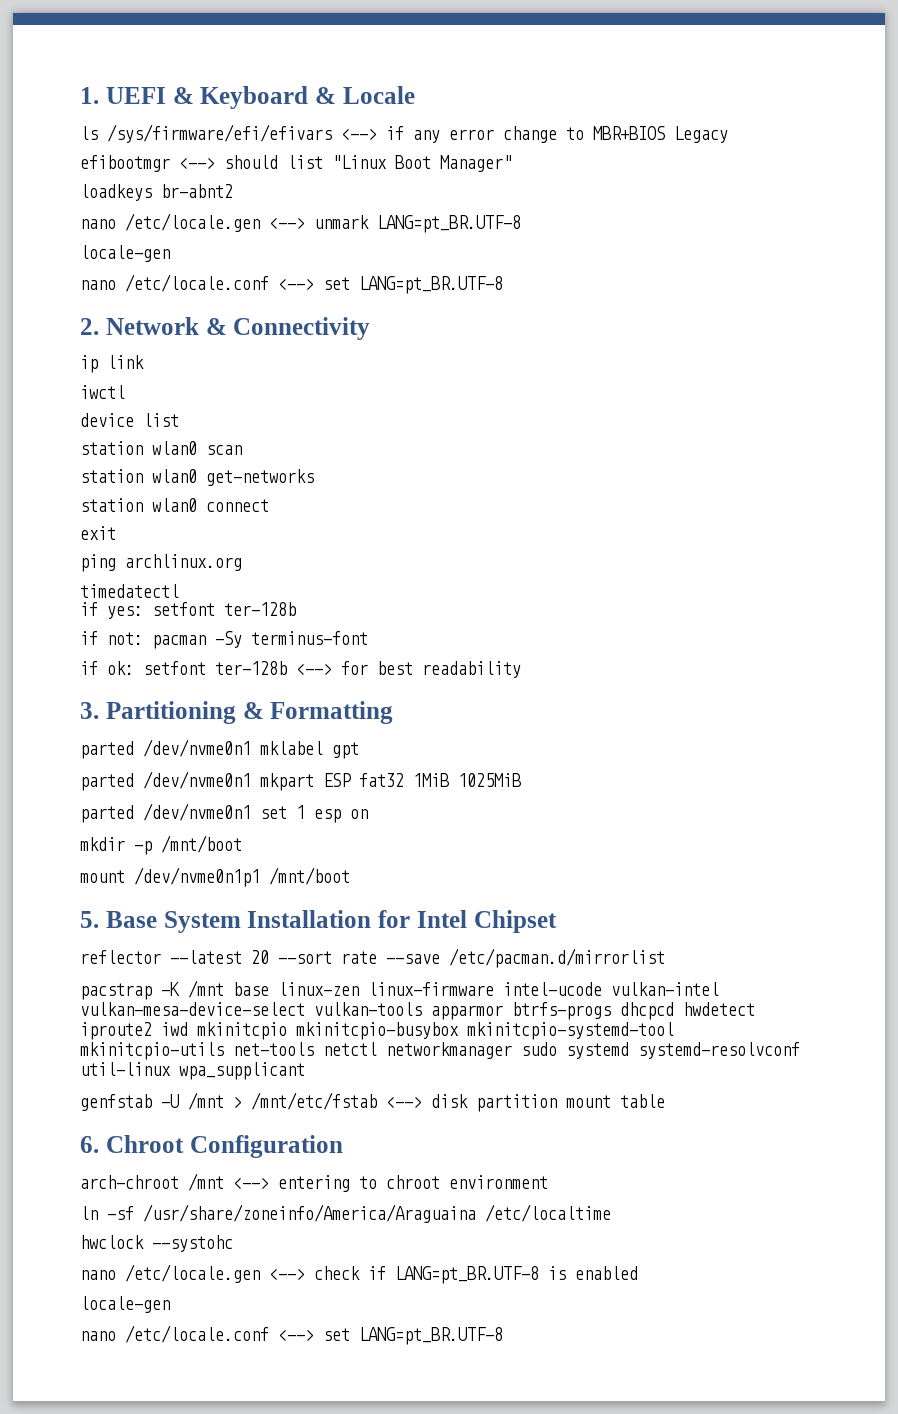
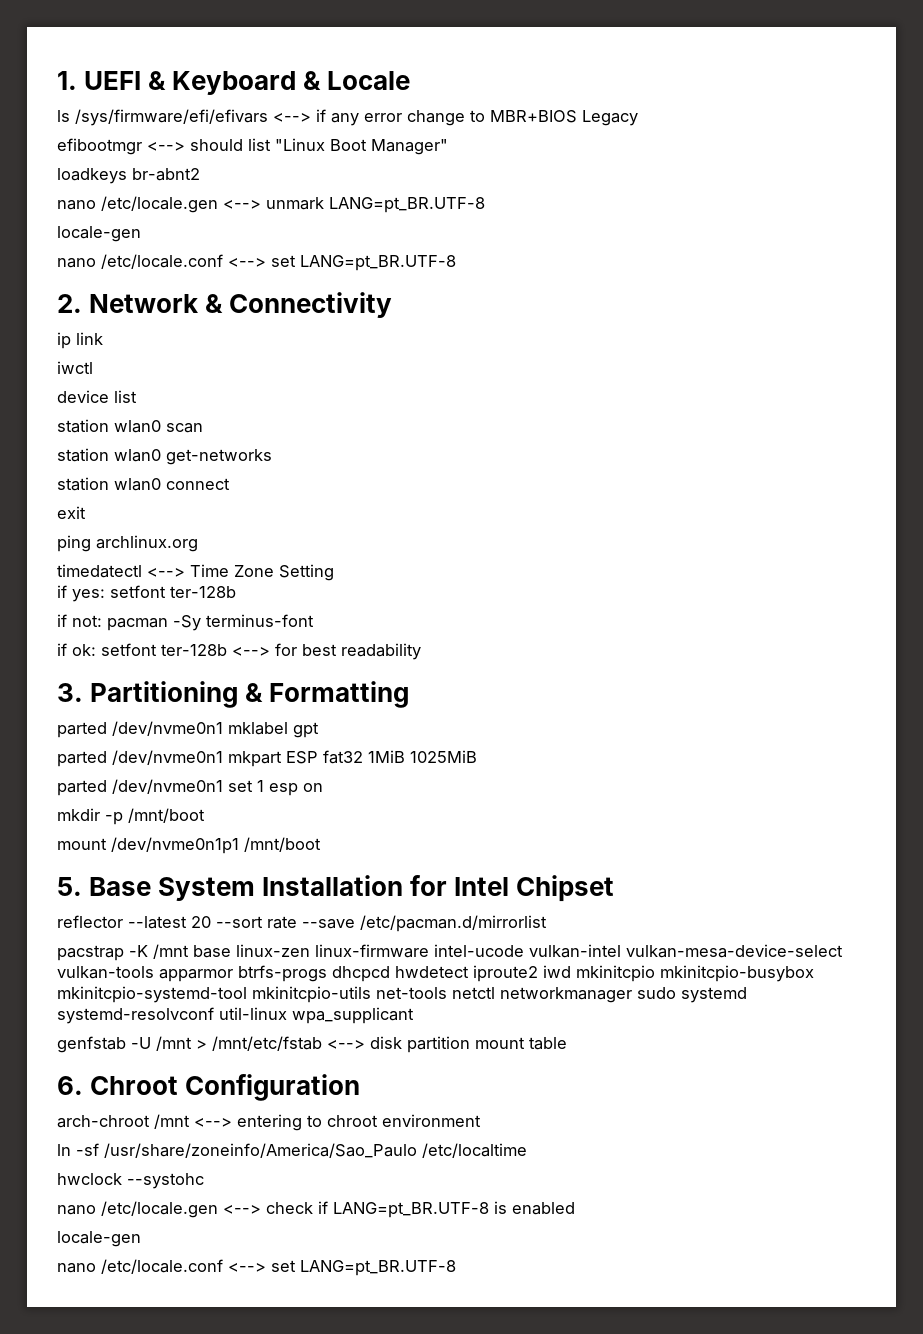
(179, 591) none -> [147,564,334,581] <--> Time Zone Setting
[143,1204,476,1223] /usr/share/zoneinfo/America/Araguaina -> [104,1143,417,1158] /usr/share/zoneinfo/America/Sao_Paulo

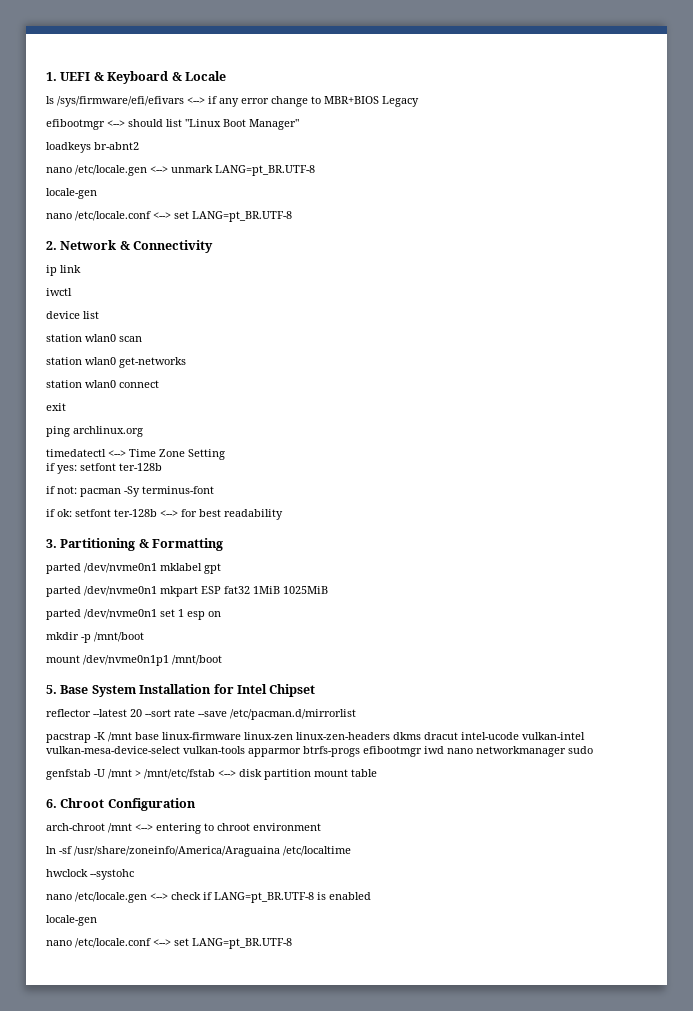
[236,944,429,958] linux-zen linux-firmware -> [162,732,458,740] linux-firmware linux-zen linux-zen-headers dkms dracut
[332,965,814,982] [57,986,747,1003] [57,1007,414,1024] dhcpcd hwdetect iproute2 iwd mkinitcpio mkinitcpio-busybox mkinitcpio-systemd-tool mkinitcpio-utils net-tools netctl networkmanager sudo systemd systemd-resolvconf util-linux wpa_supplicant -> [363,746,593,757] efibootmgr iwd nano networkmanager sudo
[104,1143,417,1158] /usr/share/zoneinfo/America/Sao_Paulo -> [74,846,280,857] /usr/share/zoneinfo/America/Araguaina

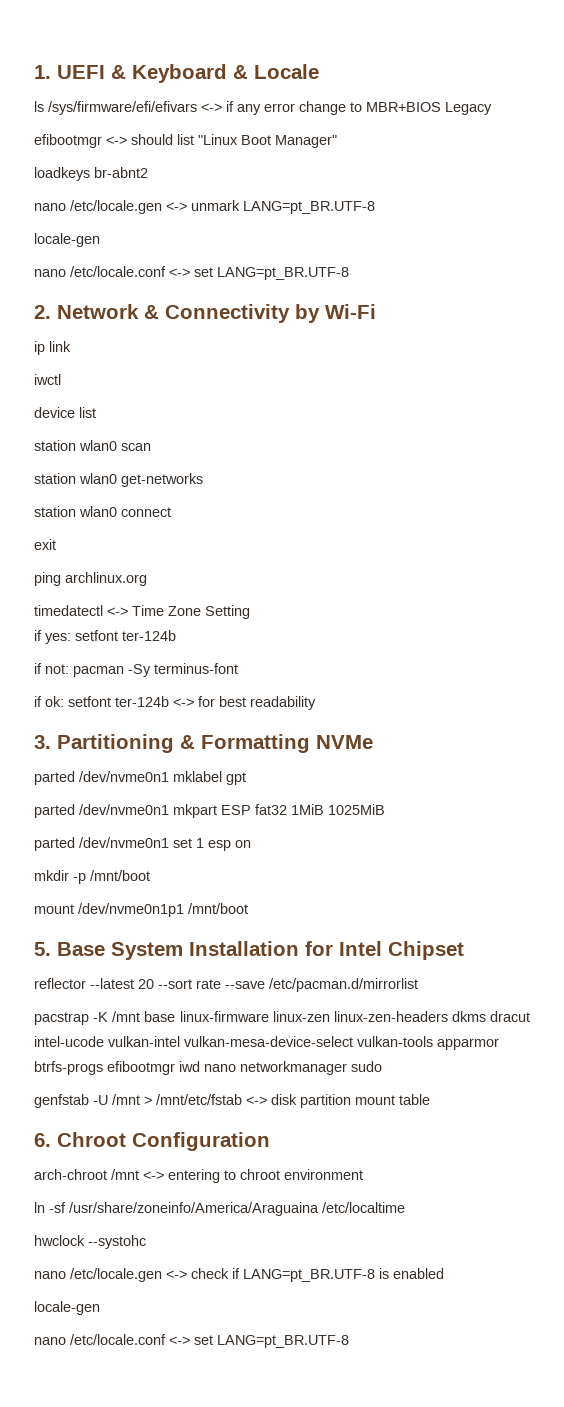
[187,97,205,104] <--> -> [201,103,222,112] <->
[107,120,125,127] <--> -> [106,136,127,145] <->
[150,166,168,173] <--> -> [166,202,187,211] <->
[153,212,171,219] <--> -> [169,268,190,277] <->
(214, 246) none -> [295,304,376,323] by Wi-Fi
[108,450,126,457] <--> -> [107,607,128,616] <->
[119,463,162,471] ter-128b -> [122,630,176,641] ter-124b
[114,509,178,517] ter-128b <--> -> [115,696,194,707] ter-124b <->
(224, 544) none -> [316,735,373,749] NVMe
[218,770,236,777] <--> -> [246,1096,267,1105] <->
[135,824,153,831] <--> -> [143,1171,164,1180] <->
[150,893,168,900] <--> -> [166,1270,187,1279] <->
[153,939,171,946] <--> -> [169,1336,190,1345] <->

